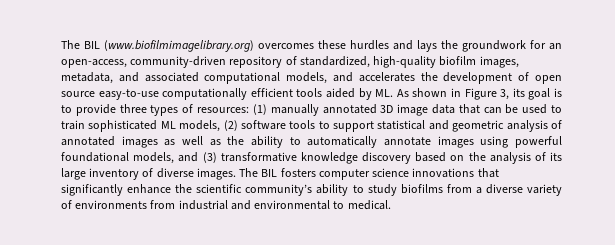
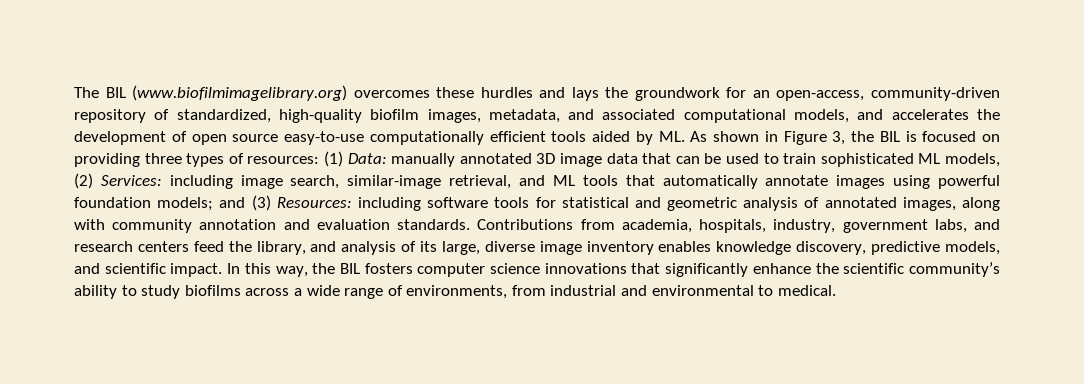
[512,88,563,100] [61,104,116,116] its goal is to provide -> [851,131,1000,142] [74,153,140,167] the BIL is focused on providing
(267, 109) none -> [347,153,387,164] Data:
[240,120,375,132] software tools to support -> [100,175,1001,189] [74,195,556,211] Services: including image search, similar-image retrieval, and ML tools that automatically annotate images using powerful foundation models; and (3) Resources: including software tools for
[121,136,562,148] [61,152,563,164] [61,168,259,180] images as well as the ability to automatically annotate images using powerful foundational models, and (3) transformative knowledge discovery based on the analysis of its large inventory of diverse images. The -> [902,197,1000,211] [74,219,1000,233] [74,241,1000,255] [74,263,336,277] images, along with community annotation and evaluation standards. Contributions from academia, hospitals, industry, government labs, and research centers feed the library, and analysis of its large, diverse image inventory enables knowledge discovery, predictive models, and scientific impact. In this way, the
[446,184,562,196] [61,200,148,209] from a diverse variety of environments -> [245,285,508,299] across a wide range of environments,

